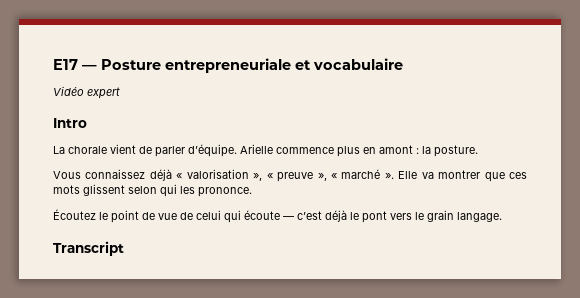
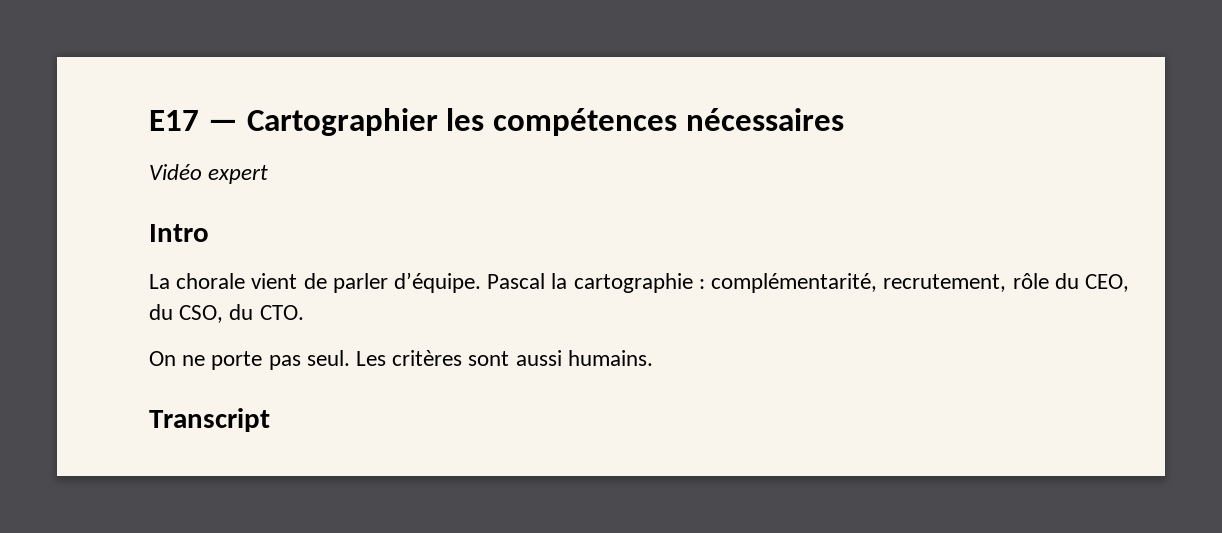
[101,58,403,73] Posture entrepreneuriale et vocabulaire -> [246,108,844,136] Cartographier les compétences nécessaires
[240,144,478,157] [53,169,527,182] [53,184,252,197] [53,209,502,223] Arielle commence plus en amont : la posture. // Vous connaissez déjà « valorisation », « preuve », « marché ». Elle va montrer que ces mots glissent selon qui les prononce. // Écoutez le point de vue de celui qui écoute — c’est déjà le pont vers le grain langage. -> [487,273,1129,293] [149,304,304,323] [149,350,653,370] Pascal la cartographie : complémentarité, recrutement, rôle du CEO, du CSO, du CTO. // On ne porte pas seul. Les critères sont aussi humains.

